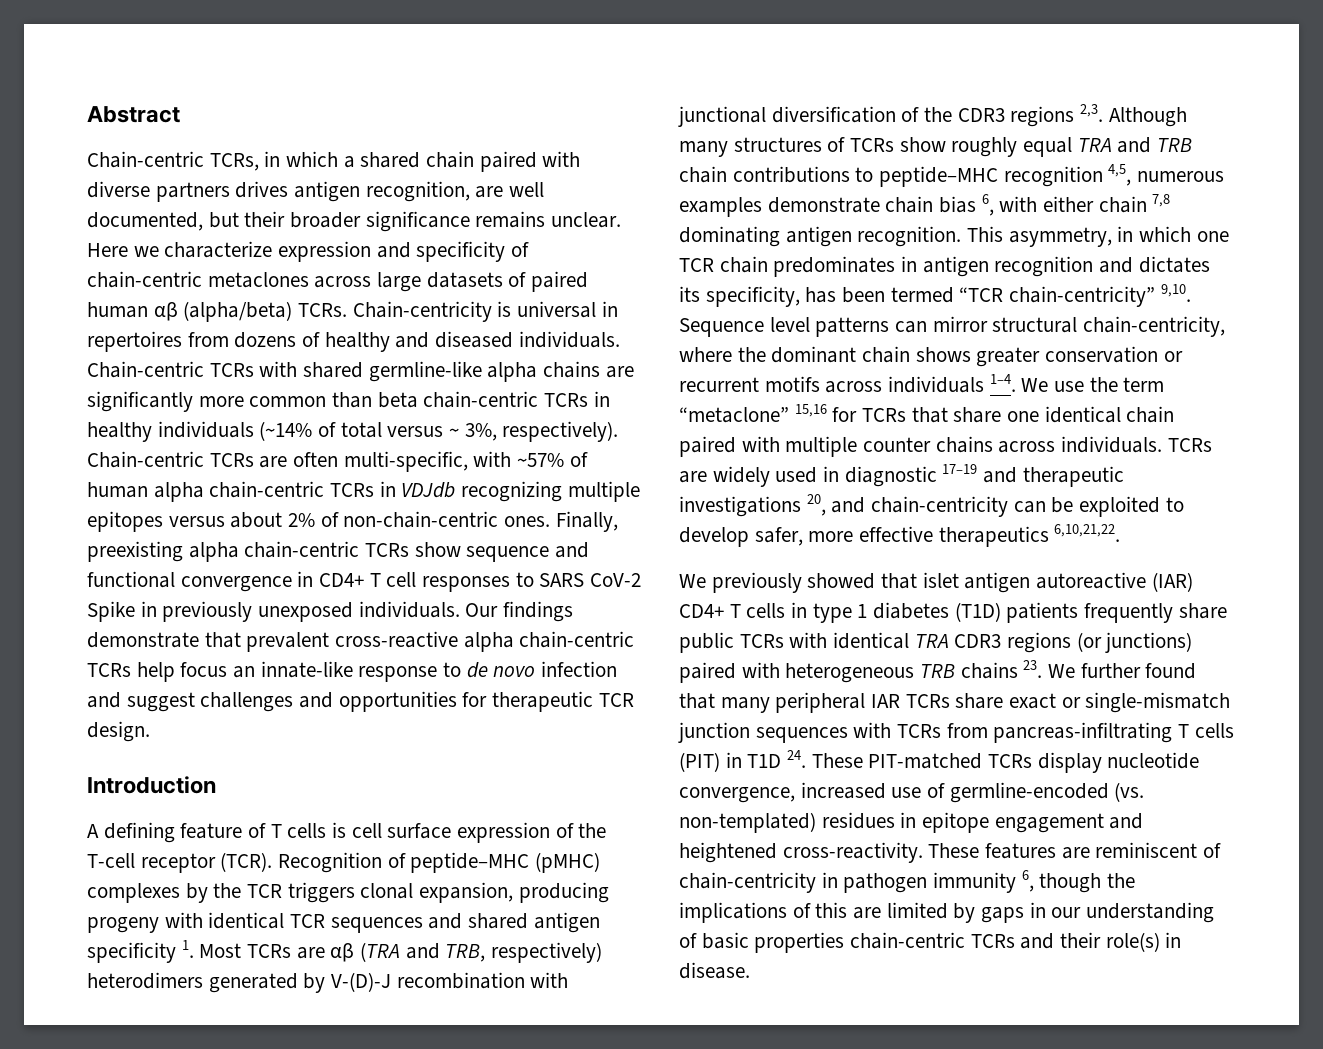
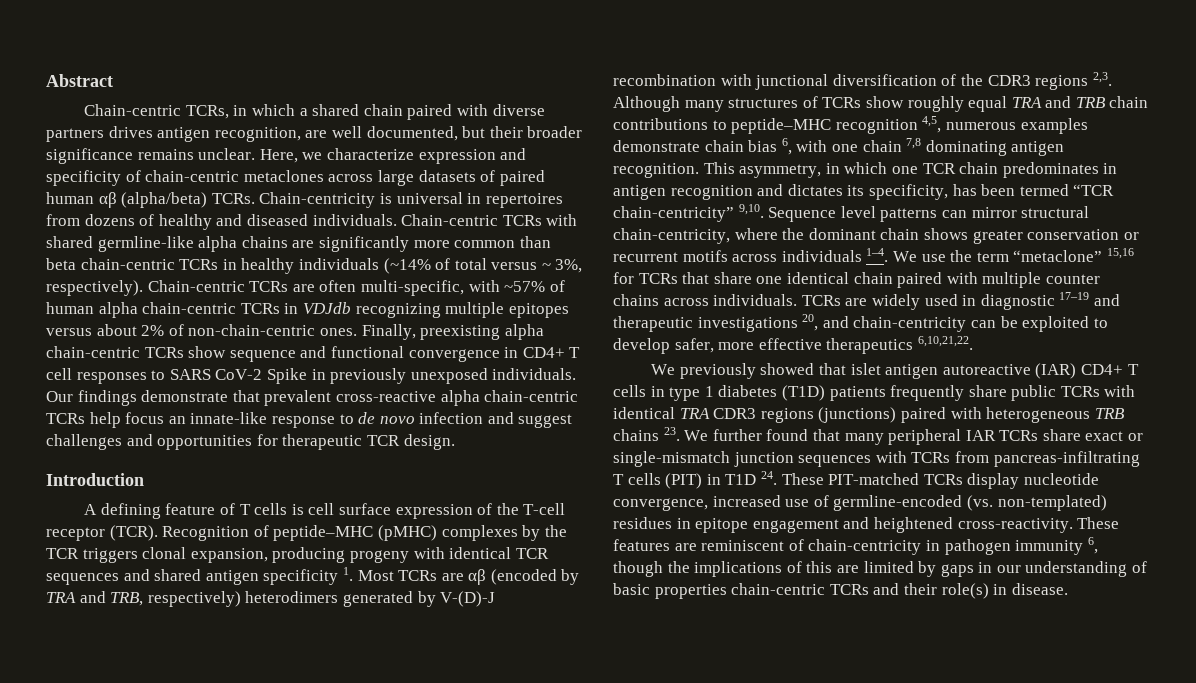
[87,243,128,257] Here -> [259,149,298,163] Here,
[360,942,401,962] (TRA -> [490,569,580,585] [46,592,76,603] (encoded by TRA
[1043,196,1095,212] either -> [831,144,858,152] one
[1076,632,1193,653] (or junctions) -> [818,407,897,423] (junctions)

